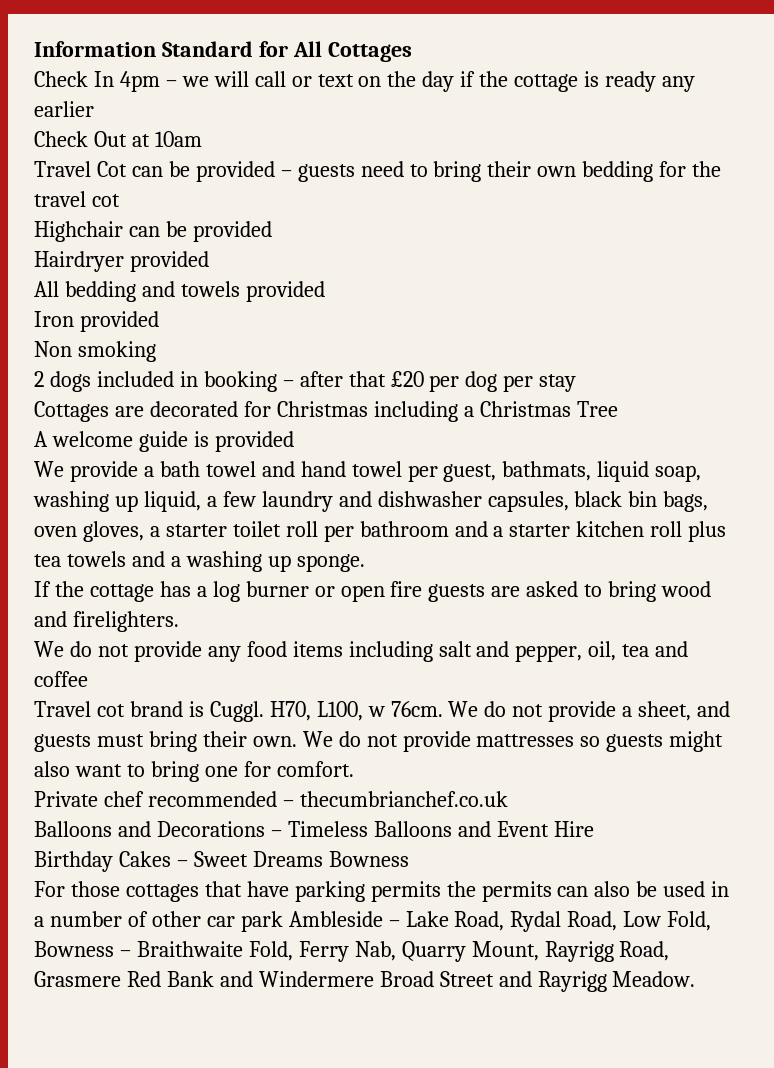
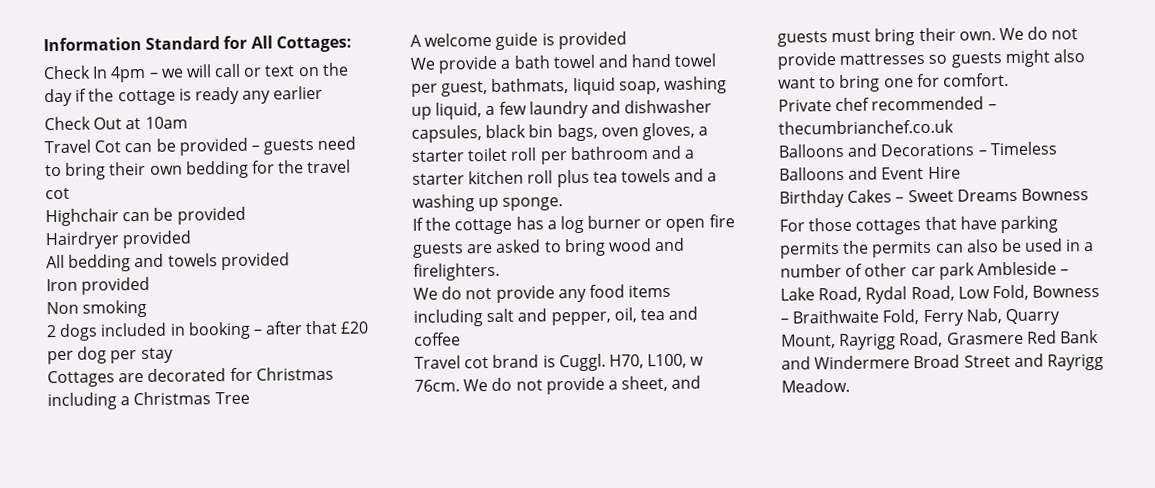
[327,42,412,62] Cottages -> [275,35,352,53] Cottages:

